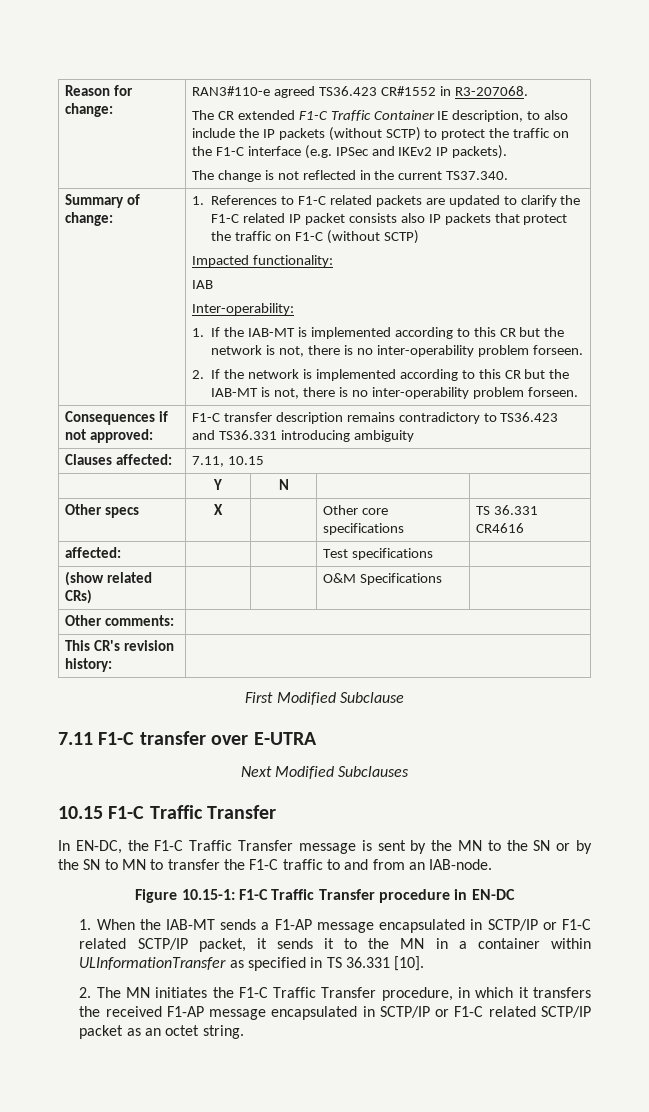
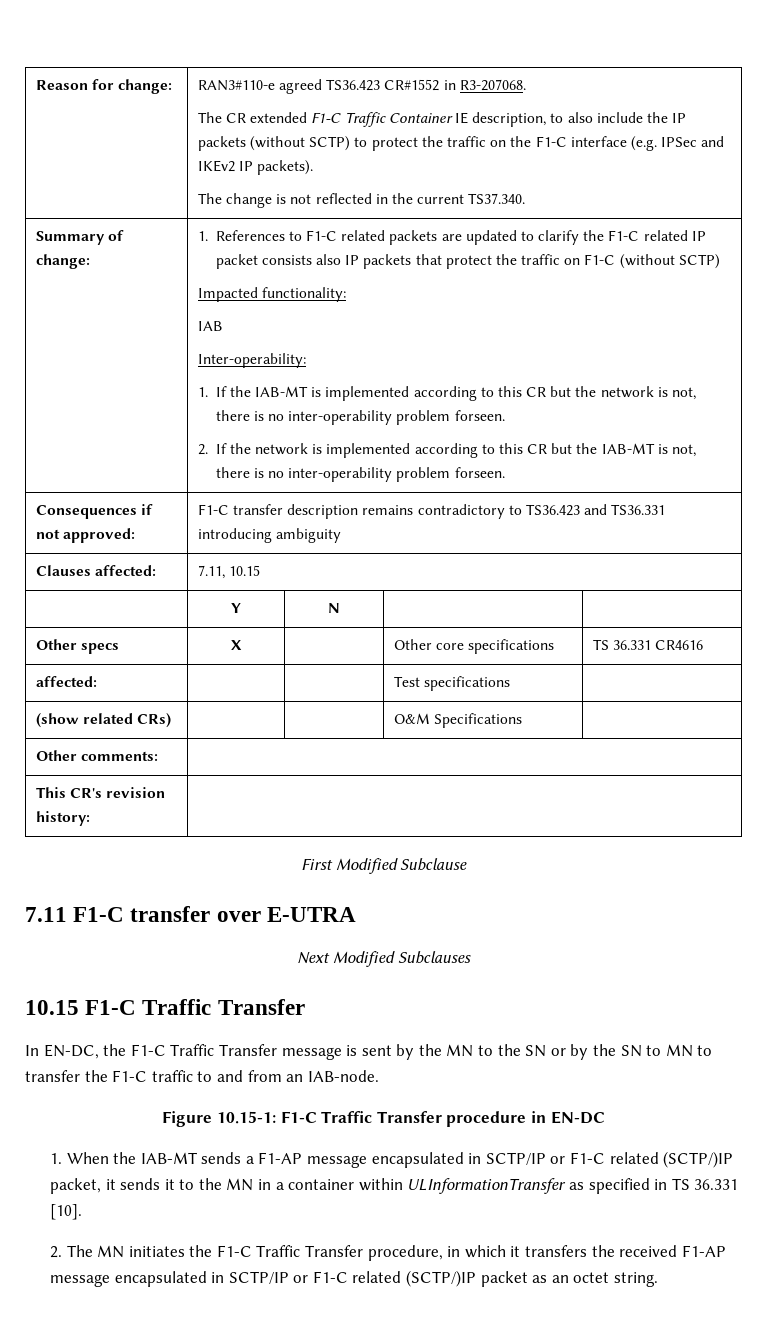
[137,938,188,950] SCTP/IP -> [663,1151,734,1168] (SCTP/)IP
[541,1006,592,1018] SCTP/IP -> [406,1270,477,1287] (SCTP/)IP

